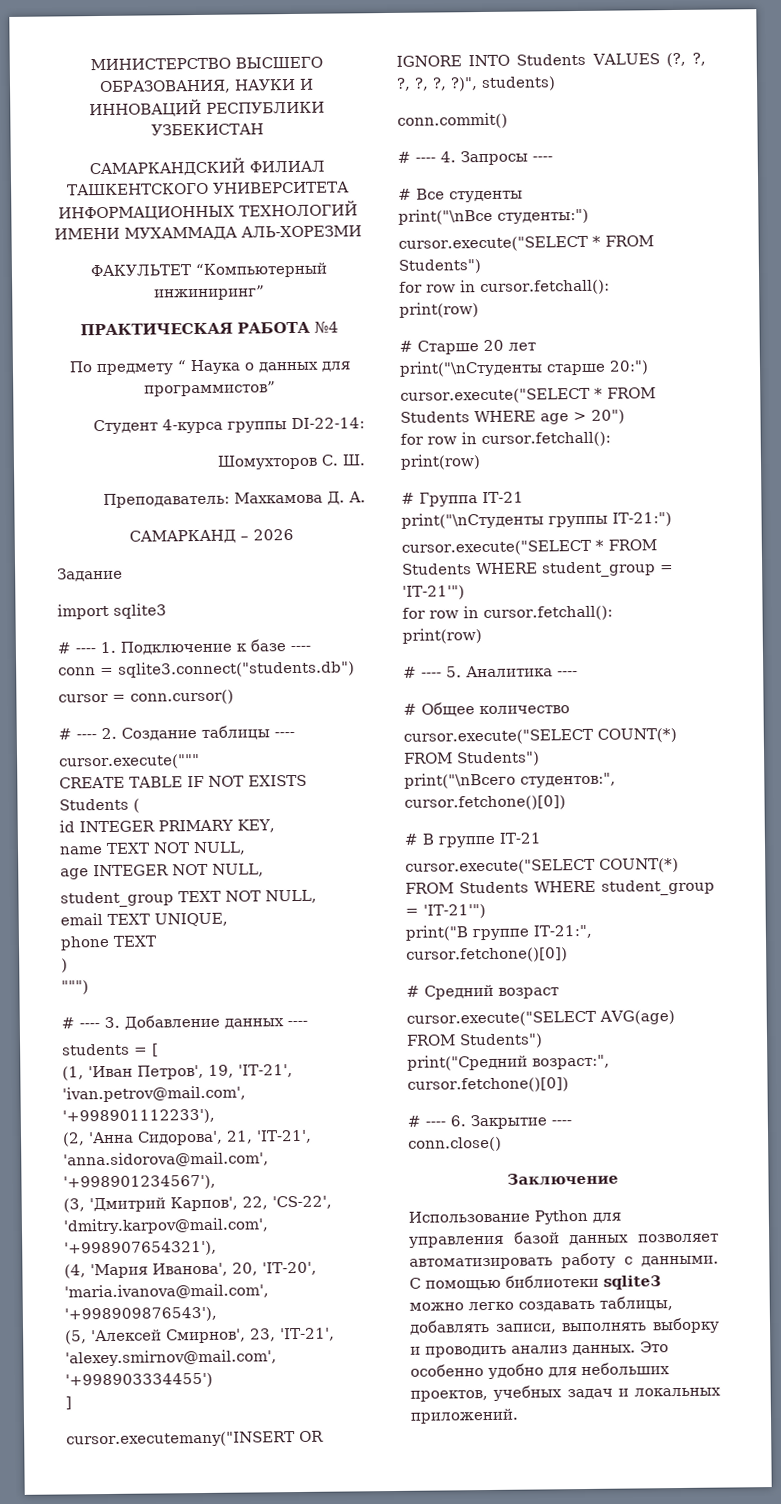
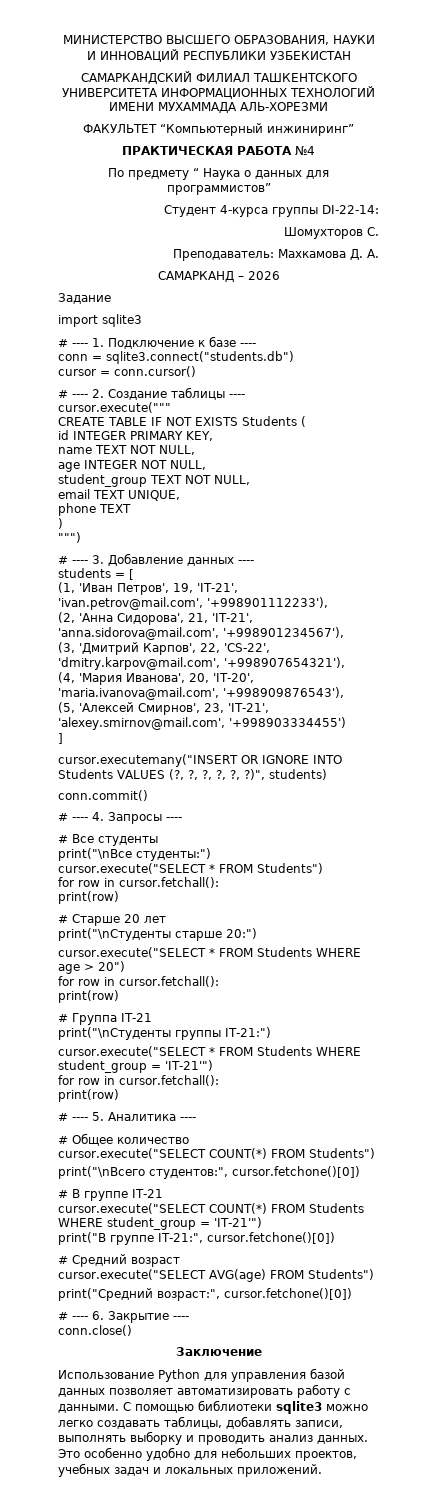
[342,454,365,466] Ш. -> (379, 231) none

